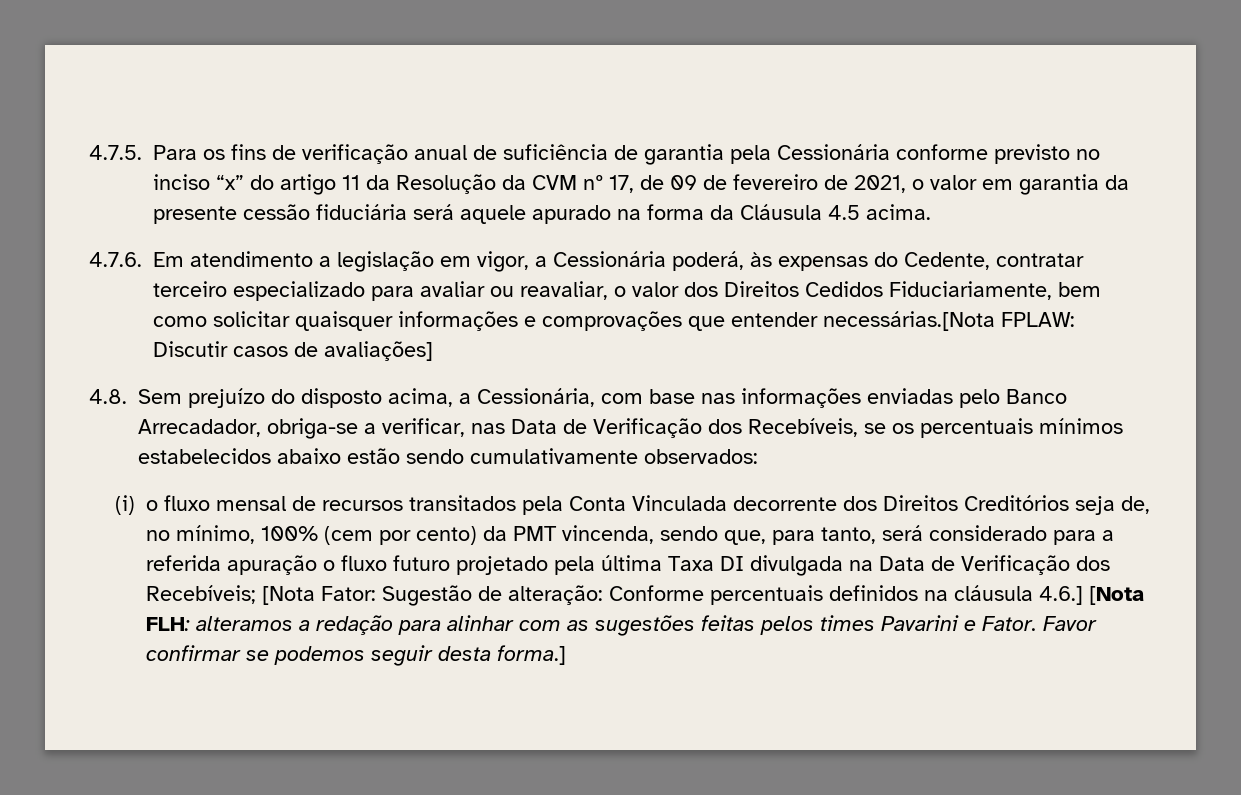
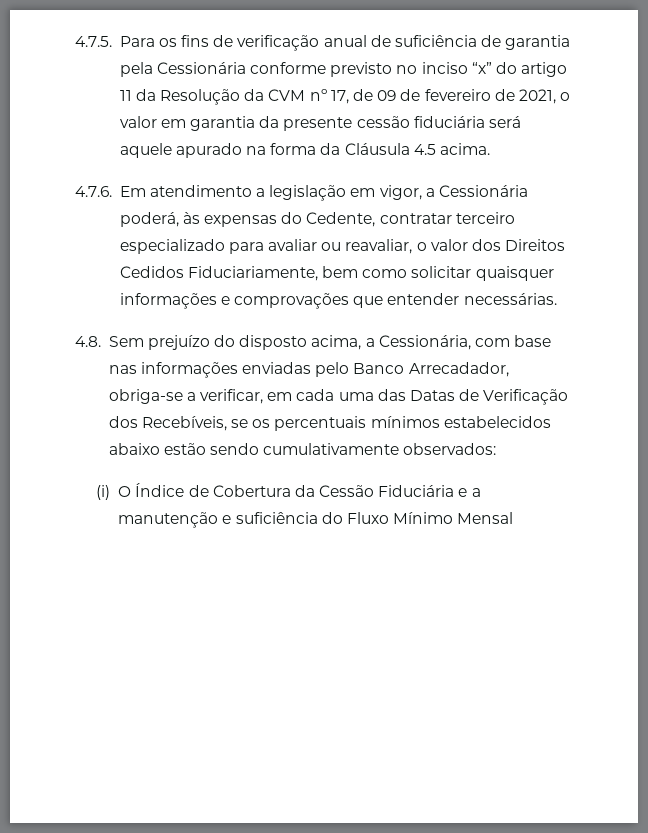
[823,311,1075,331] [153,341,433,361] necessárias.[Nota FPLAW: Discutir casos de avaliações] -> [463,293,557,305] necessárias.
[471,419,557,434] nas Data -> [267,389,456,401] em cada uma das Datas
[145,495,1150,515] [145,525,1114,545] [145,555,1110,576] [145,585,1144,606] [145,615,1097,636] [145,645,566,666] o fluxo mensal de recursos transitados pela Conta Vinculada decorrente dos Direitos Creditórios seja de, no mínimo, 100% (cem por cento) da PMT vincenda, sendo que, para tanto, será considerado para a referida apuração o fluxo futuro projetado pela última Taxa DI divulgada na Data de Verificação dos Recebíveis; [Nota Fator: Sugestão de alteração: Conforme percentuais definidos na cláusula 4.6.] [Nota FLH: alteramos a redação para alinhar com as sugestões feitas pelos times Pavarini e Fator. Favor confirmar se podemos seguir desta forma.] -> [118,483,481,497] [118,512,514,528] O Índice de Cobertura da Cessão Fiduciária e a manutenção e suficiência do Fluxo Mínimo Mensal

